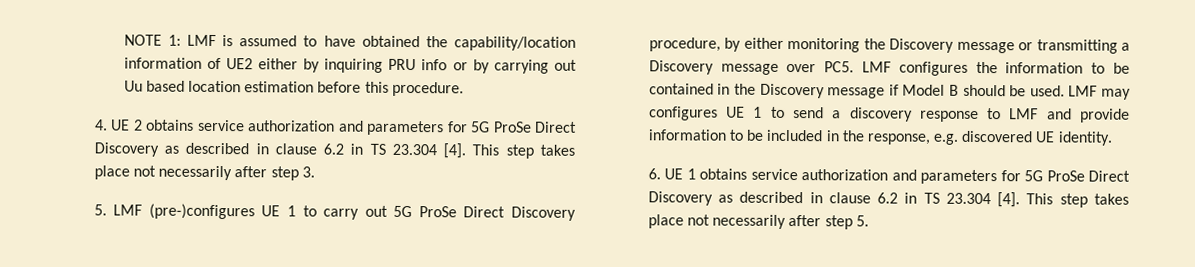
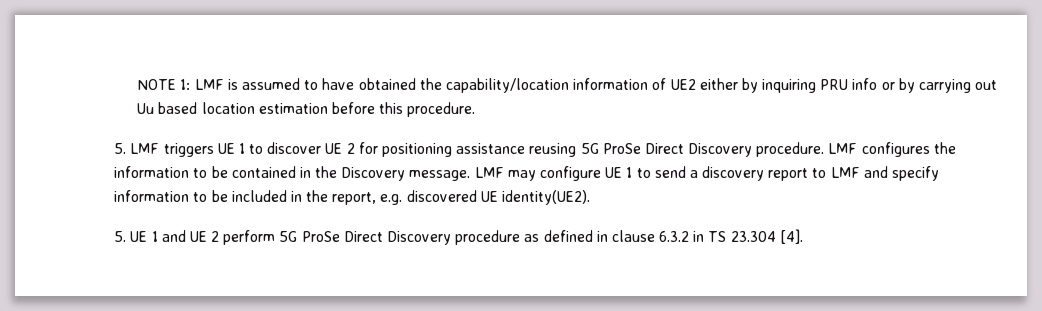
[94,119,577,136] [93,142,575,159] [93,165,315,181] [93,203,576,221] [648,37,1130,54] [648,60,855,75] 4. UE 2 obtains service authorization and parameters for 5G ProSe Direct Discovery as described in clause 6.2 in TS 23.304 [4]. This step takes place not necessarily after step 3. // 5. LMF (pre-)configures UE 1 to carry out 5G ProSe Direct Discovery procedure, by either monitoring the Discovery message or transmitting a Discovery message over PC5. -> [114,142,825,157] 5. LMF triggers UE 1 to discover UE 2 for positioning assistance reusing 5G ProSe Direct Discovery procedure.
[827,84,1065,99] message if Model B should be used. -> [409,170,471,181] message.
[648,106,718,121] configures -> [540,166,602,181] configure
[919,110,979,122] response -> [768,168,809,181] report
[1080,108,1130,123] provide -> [892,166,940,181] specify
[866,133,931,145] response, -> [332,192,377,205] report,
[1057,131,1113,146] [647,168,1130,185] [647,191,1129,208] [647,214,869,230] identity. // 6. UE 1 obtains service authorization and parameters for 5G ProSe Direct Discovery as described in clause 6.2 in TS 23.304 [4]. This step takes place not necessarily after step 5. -> [502,190,591,205] [114,229,803,245] identity(UE2). // 5. UE 1 and UE 2 perform 5G ProSe Direct Discovery procedure as defined in clause 6.3.2 in TS 23.304 [4].

